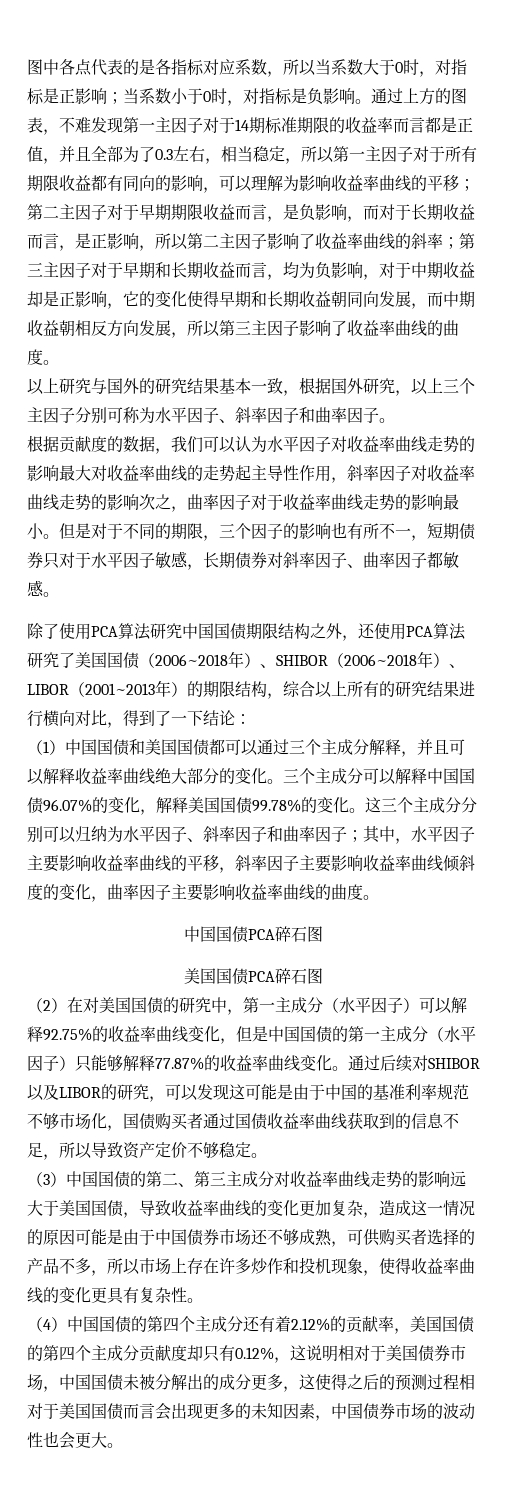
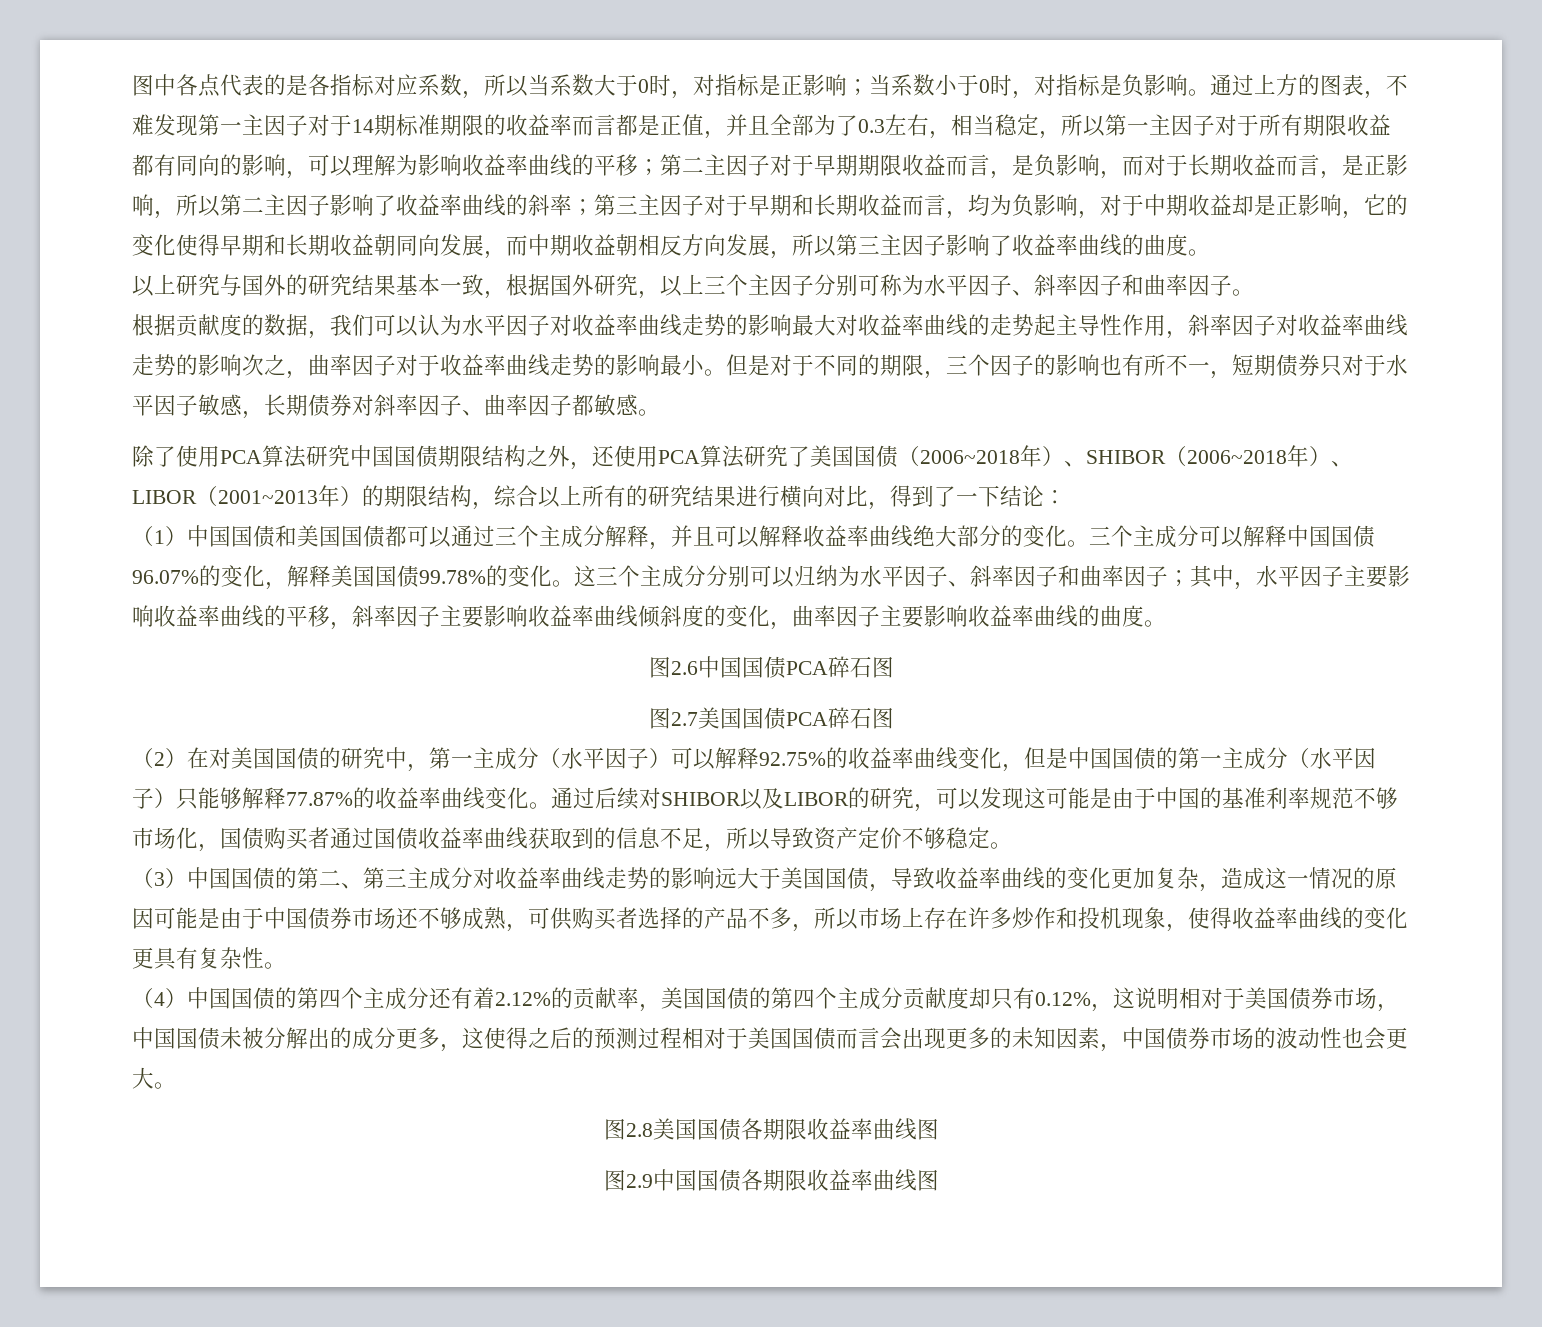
(379, 897) none -> [648,656,698,678] 图2.6
(323, 934) none -> [648,707,698,729] 图2.7
(123, 1445) none -> [603,1118,939,1140] [603,1169,939,1191] // 图2.8美国国债各期限收益率曲线图 // 图2.9中国国债各期限收益率曲线图

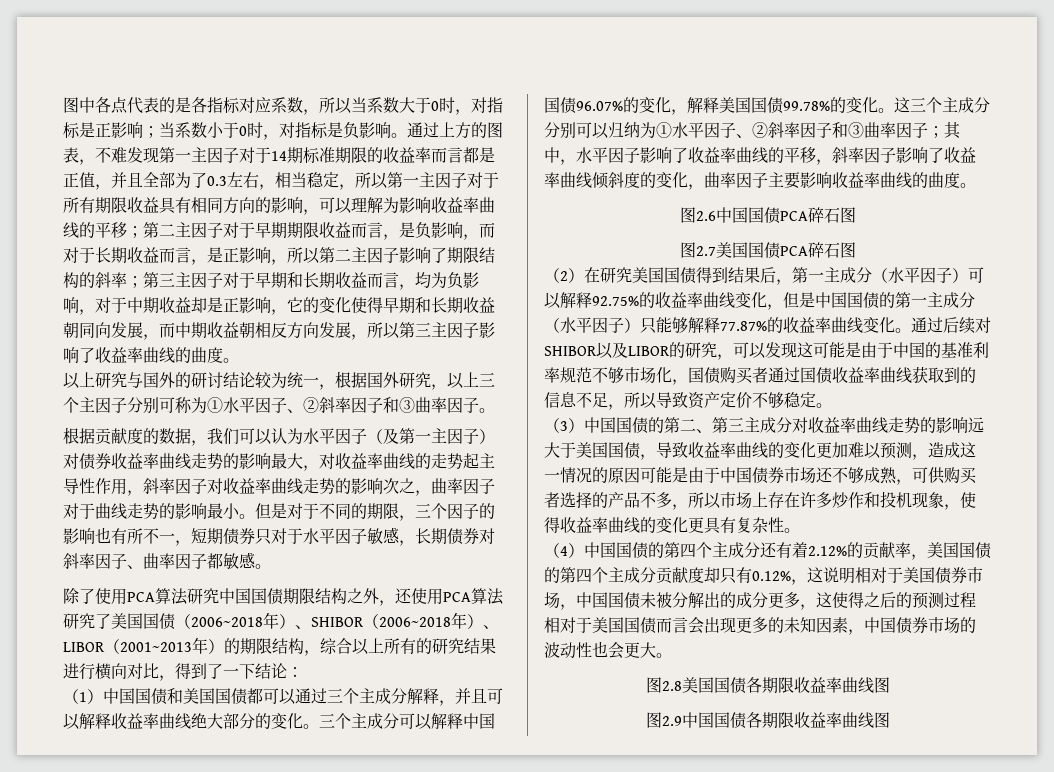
[132,154,198,176] 都有同 -> [159,197,239,214] 具有相同方
[396,194,506,216] 收益率曲线 -> [447,247,495,263] [63,272,79,288] 期限结构
[330,274,484,296] 究结果基本一致 -> [207,372,319,388] 讨结论较为统一
[924,274,1144,296] 水平因子、斜率因子和 -> [207,397,415,413] ①水平因子、②斜率因子和③
[550,314,572,336] 对 -> [367,428,495,444] [63,453,111,470] （及第一主因子）对债券
(836, 325) none -> [303,465,319,471] ，
[440,354,506,376] 收益率 -> (95, 511) none
[860,565,1080,587] 水平因子、斜率因子和 -> [656,122,864,138] ①水平因子、②斜率因子和③
[1344,565,1410,588] [132,605,154,627] 主要影响 -> [640,147,688,163] 影响了
[440,605,528,628] 主要影响 -> [896,147,944,163] 影响了
[209,747,407,769] 对美国国债的研究中 -> [600,267,776,284] 研究美国国债得到结果后
[1155,867,1199,889] 复杂 -> [848,442,912,459] 难以预测

